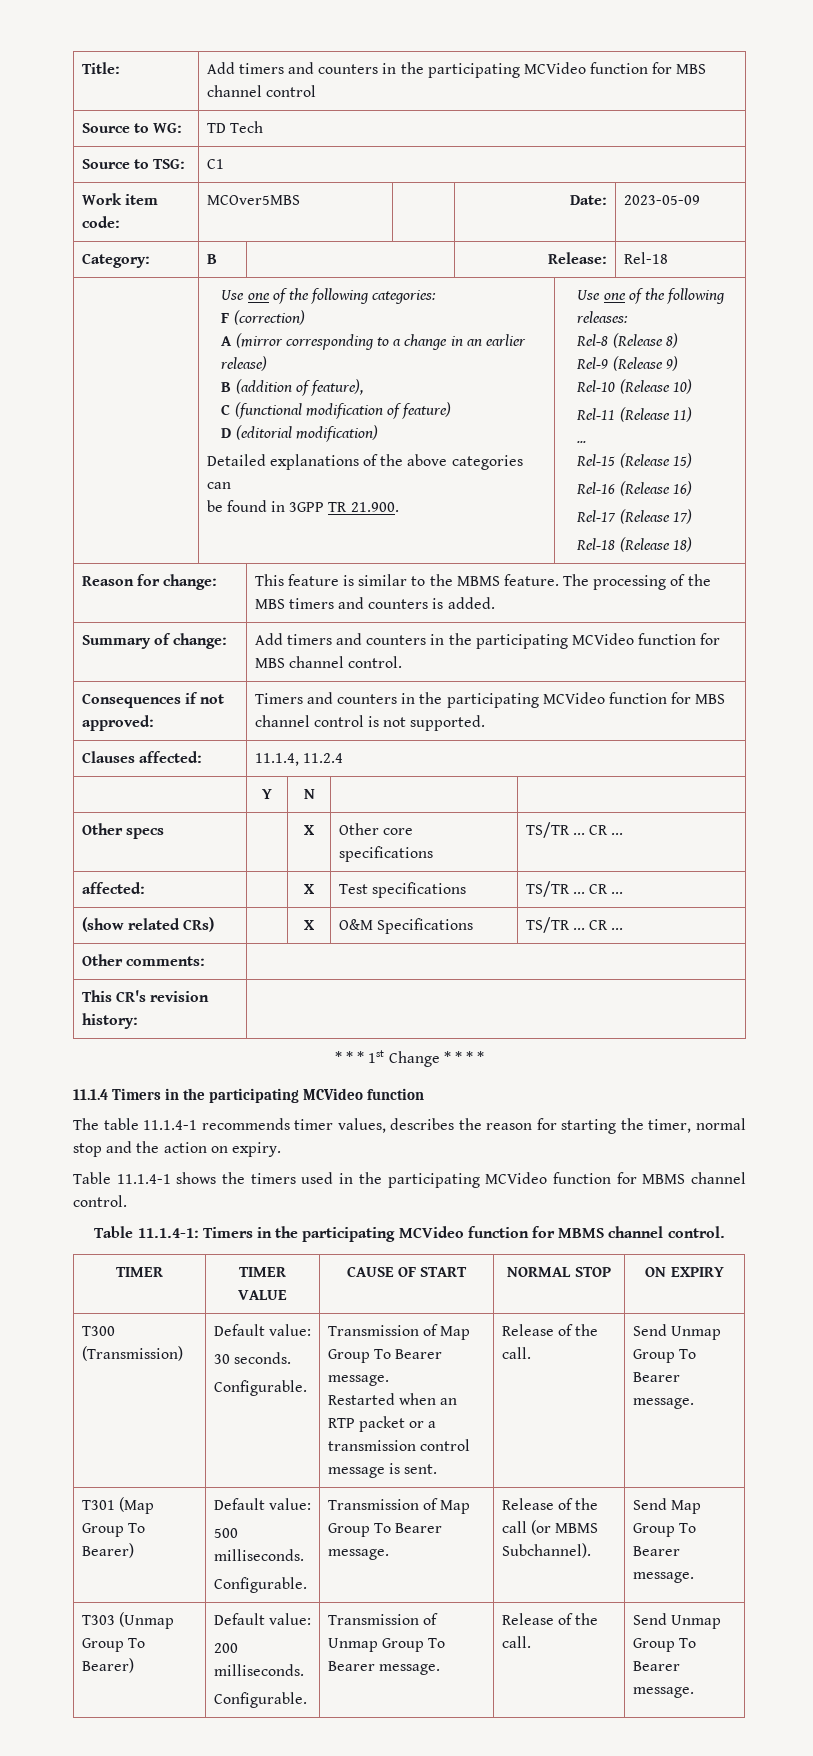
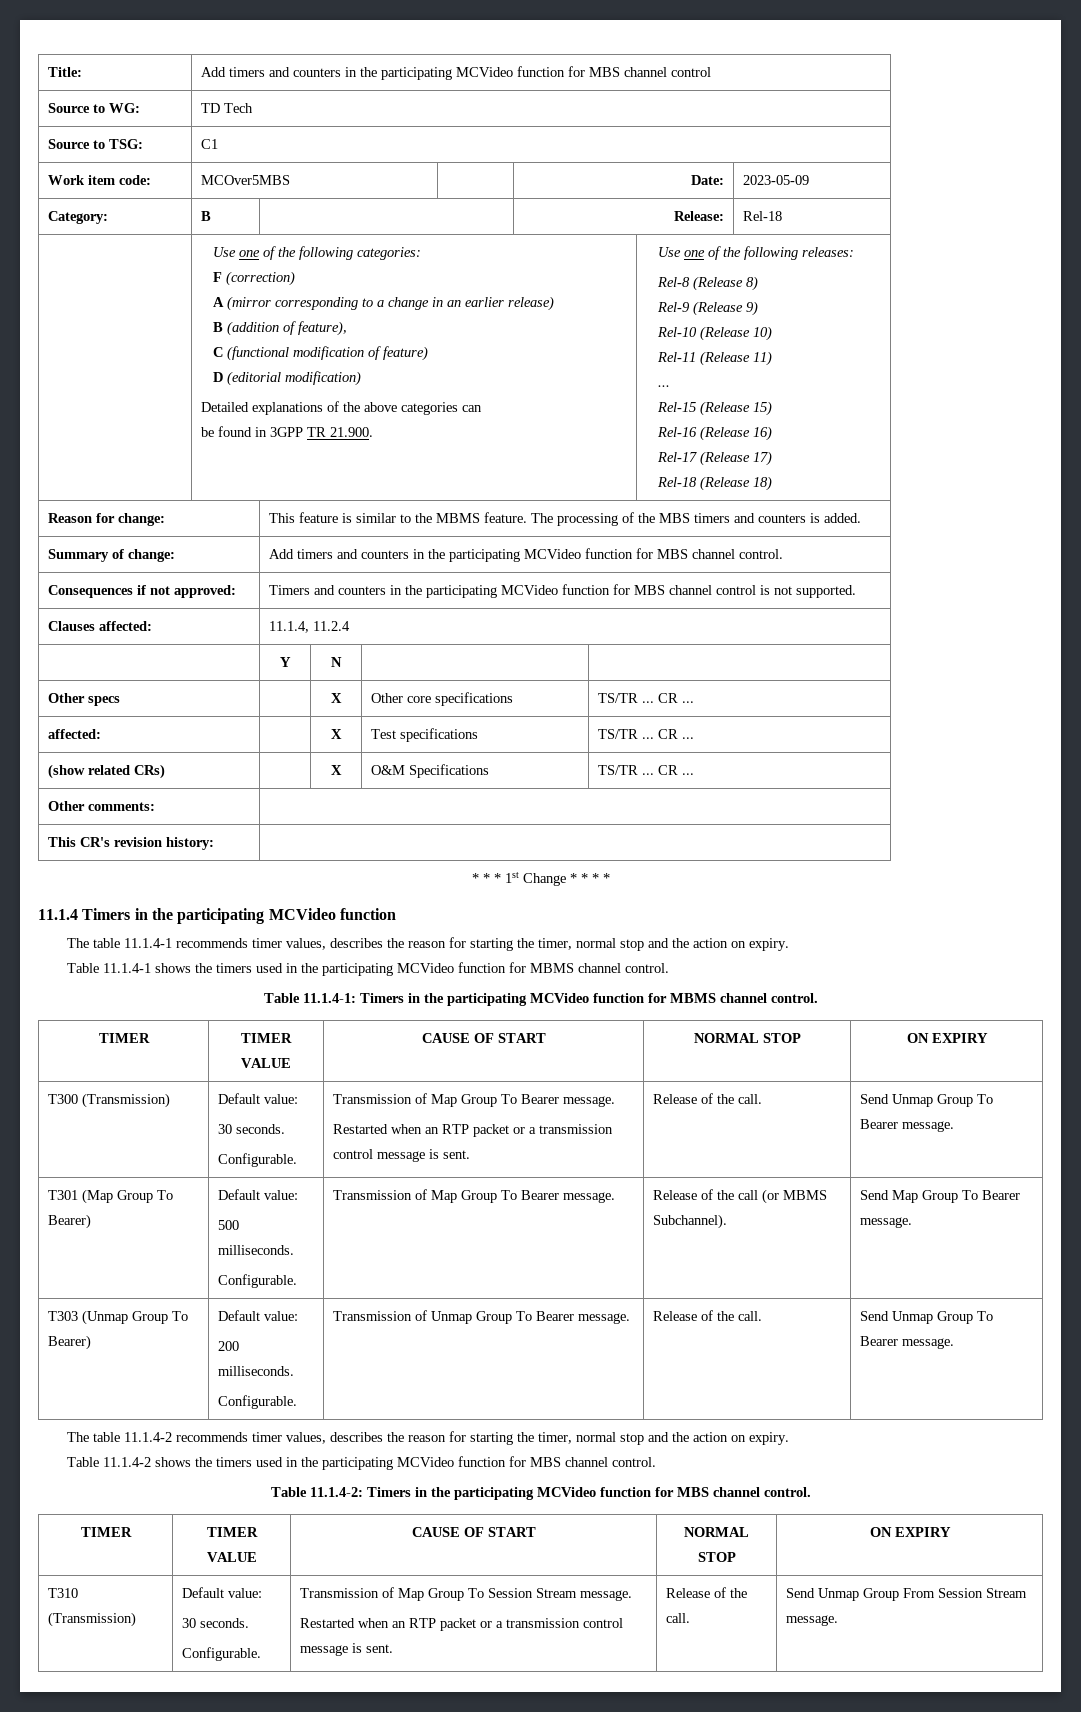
(694, 1692) none -> [66,1431,789,1445] [66,1456,656,1470] [270,1487,811,1500] [80,1527,132,1537] [206,1527,258,1537] [206,1552,257,1562] [411,1527,536,1537] [684,1527,749,1537] [697,1552,736,1562] [869,1527,951,1537] [47,1588,78,1598] [47,1612,136,1627] [181,1587,262,1598] [181,1618,249,1628] [181,1647,261,1661] [299,1587,632,1601] [299,1618,623,1631] [299,1643,393,1656] [665,1587,747,1598] [665,1613,690,1623] [785,1588,1027,1601] [785,1615,838,1626] // The table 11.1.4-2 recommends timer values, describes the reason for starting the timer, normal stop and the action on expiry. // Table 11.1.4-2 shows the timers used in the participating MCVideo function for MBS channel control. // Table 11.1.4-2: Timers in the participating MCVideo function for MBS channel control. // TIMER | TIMER VALUE | CAUSE OF START | NORMAL STOP | ON EXPIRY // T310 (Transmission) | Default value: // 30 seconds. // Configurable. | Transmission of Map Group To Session Stream message. // Restarted when an RTP packet or a transmission control message is sent. | Release of the call. | Send Unmap Group From Session Stream message.

